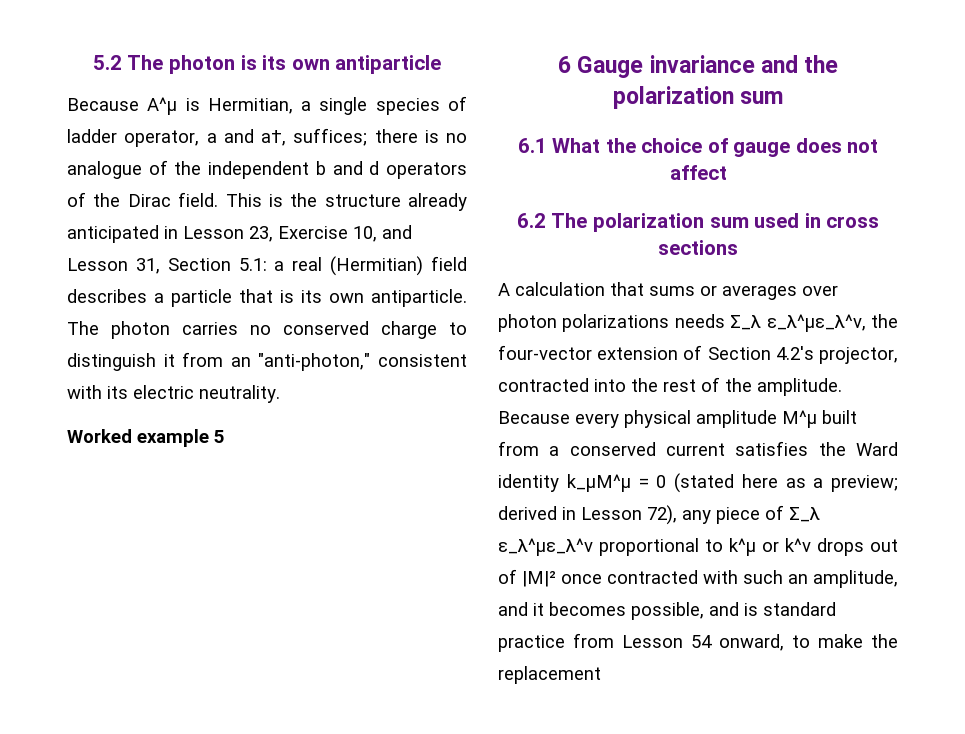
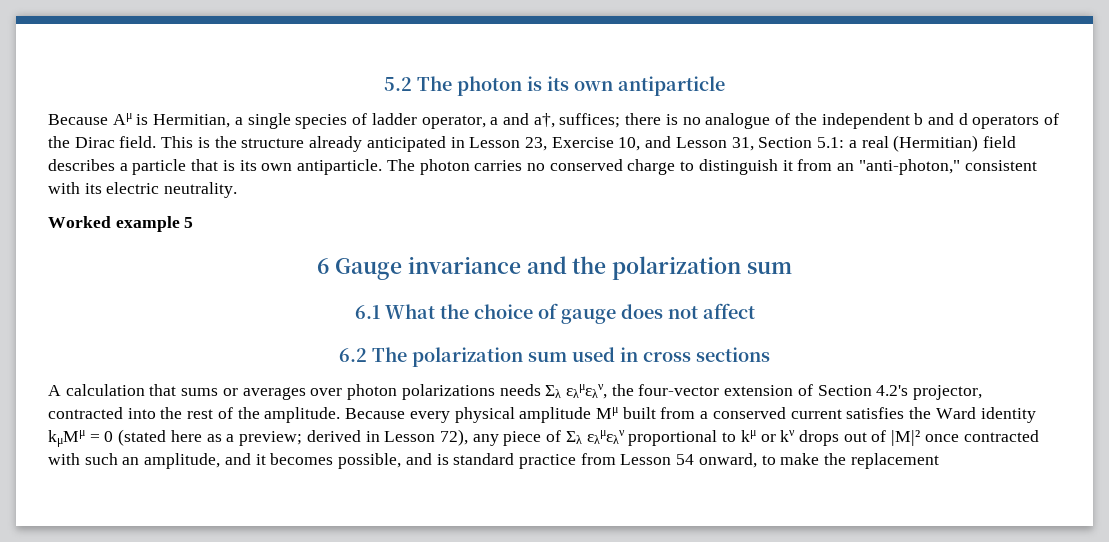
[147,97,178,115] A^μ -> [112,113,132,125] Aμ
[730,314,866,332] Σ_λ ε_λ^με_λ^ν, -> [545,384,607,399] Σλ ελμελν,
[782,410,817,428] M^μ -> [595,407,618,419] Mμ
[566,474,631,492] k_μM^μ -> [48,430,85,447] kμMμ
[789,507,820,522] [498,538,811,556] Σ_λ ε_λ^με_λ^ν proportional to k^μ or k^ν -> [565,430,796,446] Σλ ελμελν proportional to kμ or kν

